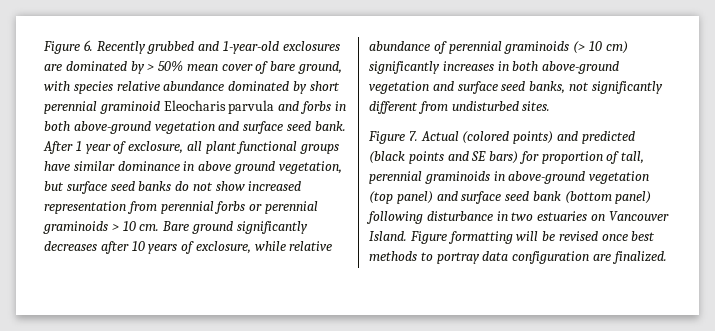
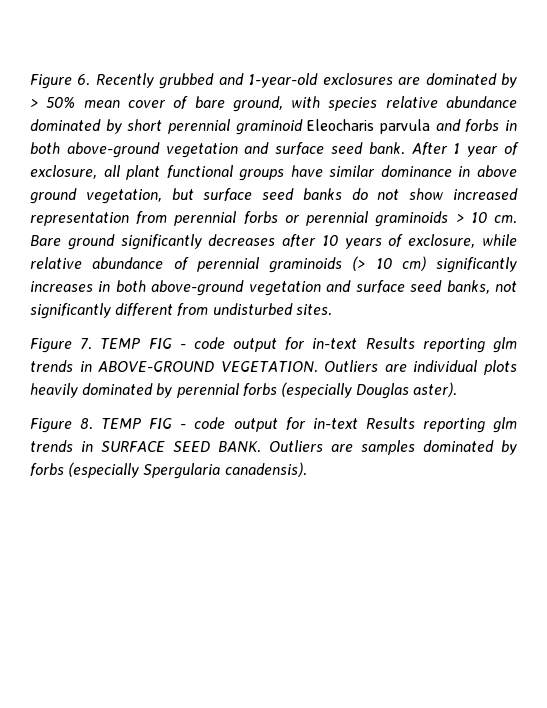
[420,131,635,144] [369,151,645,164] [369,171,650,184] [369,191,652,204] [366,211,669,224] [369,231,656,244] [369,251,667,264] Actual (colored points) and predicted (black points and SE bars) for proportion of tall, perennial graminoids in above-ground vegetation (top panel) and surface seed bank (bottom panel) following disturbance in two estuaries on Vancouver Island. Figure formatting will be revised once best methods to portray data configuration are finalized. -> [100,337,517,353] [30,360,517,375] [30,382,458,399] [30,417,517,433] [30,440,517,455] [30,462,307,479] TEMP FIG - code output for in-text Results reporting glm trends in ABOVE-GROUND VEGETATION. Outliers are individual plots heavily dominated by perennial forbs (especially Douglas aster). // Figure 8. TEMP FIG - code output for in-text Results reporting glm trends in SURFACE SEED BANK. Outliers are samples dominated by forbs (especially Spergularia canadensis).

